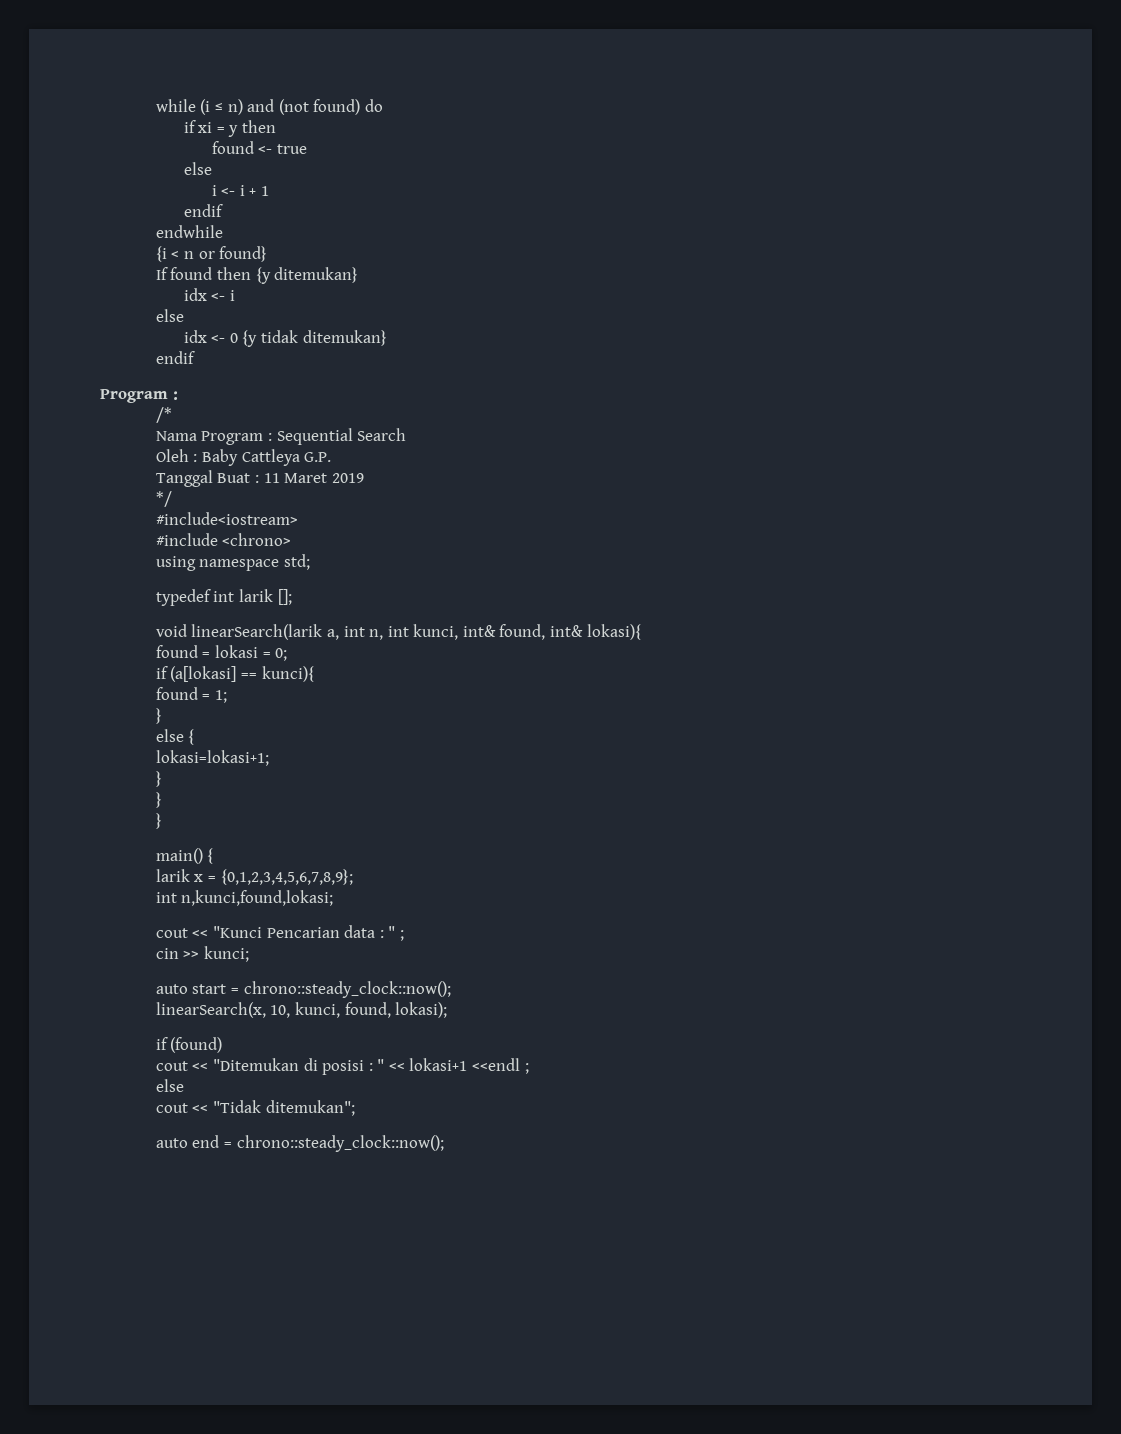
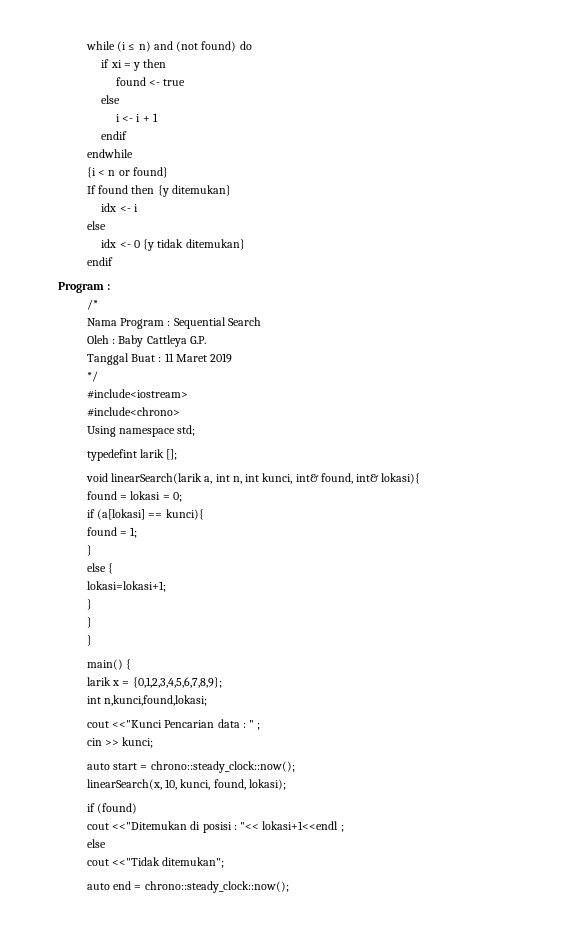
[155,533,292,546] [155,556,196,571] #include <chrono> // using -> [86,407,180,417] [86,426,116,437] #include<chrono> // Using
[155,589,235,606] typedef int -> [86,449,137,461] typedefint
[192,926,262,938] << "Kunci -> [112,720,163,728] <<"Kunci
[192,1058,299,1071] << "Ditemukan -> [112,821,188,830] <<"Ditemukan
[377,1058,521,1071] " << lokasi+1 <<endl -> [240,821,339,830] "<< lokasi+1<<endl
[192,1100,261,1113] << "Tidak -> [112,857,161,866] <<"Tidak

